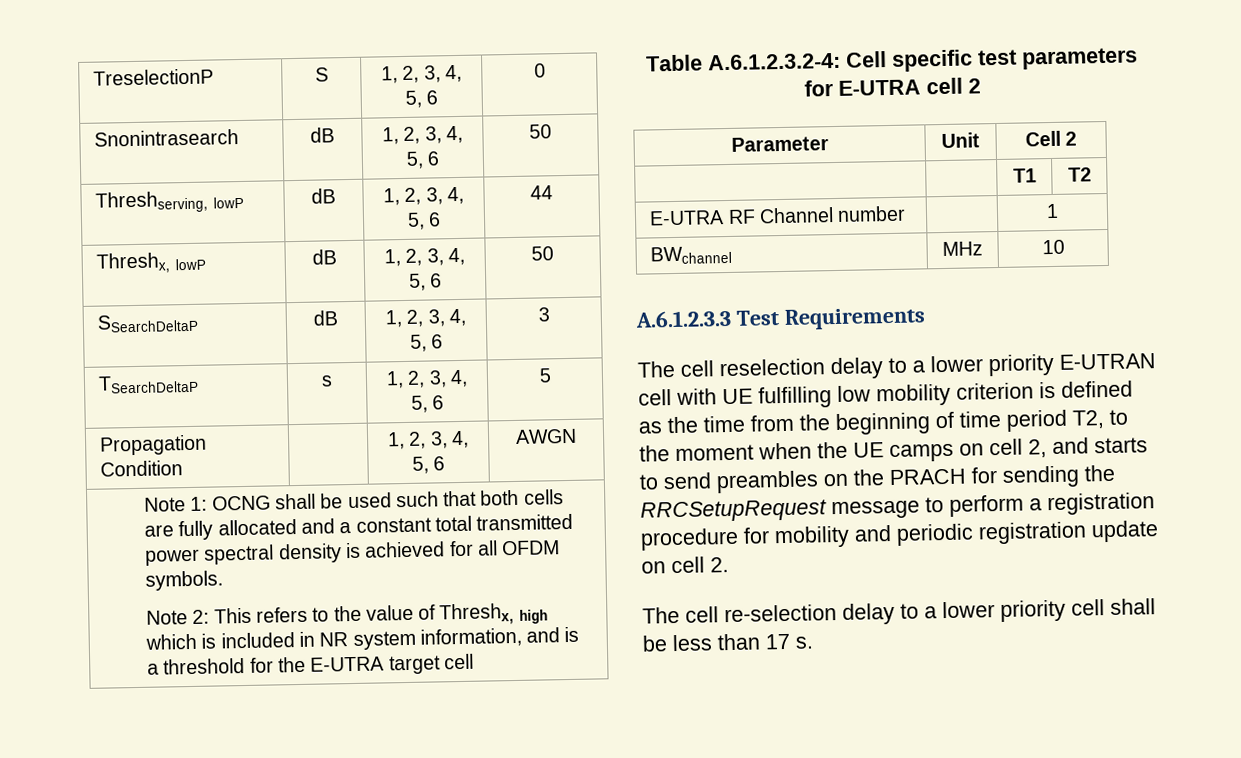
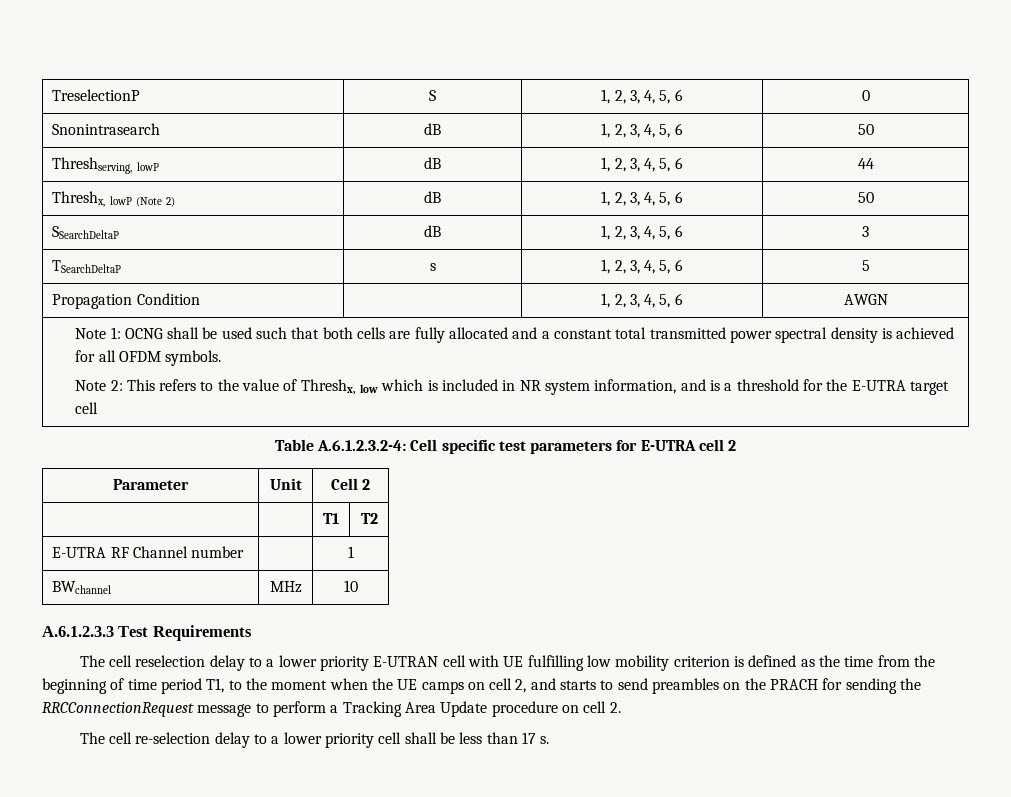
(206, 264) none -> [135,197,176,207] (Note 2)
[518,609,548,624] high -> [360,384,379,393] low
[1072,410,1104,429] T2, -> [206,678,225,693] T1,
[640,499,827,523] RRCSetupRequest -> [42,702,194,717] RRCConnectionRequest
[1047,492,1155,516] [640,520,1159,551] registration procedure for mobility and periodic registration update -> [342,701,558,717] Tracking Area Update procedure

